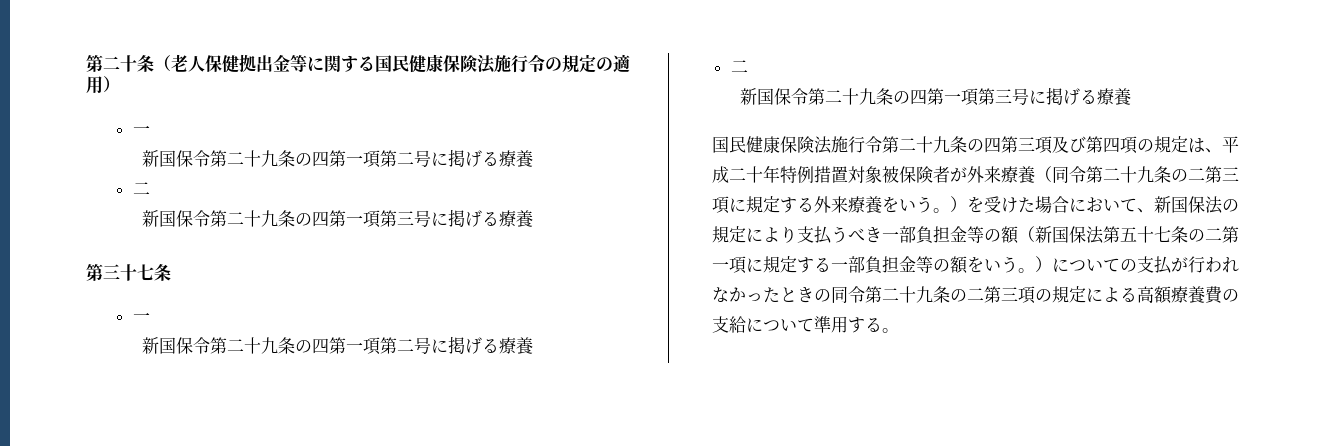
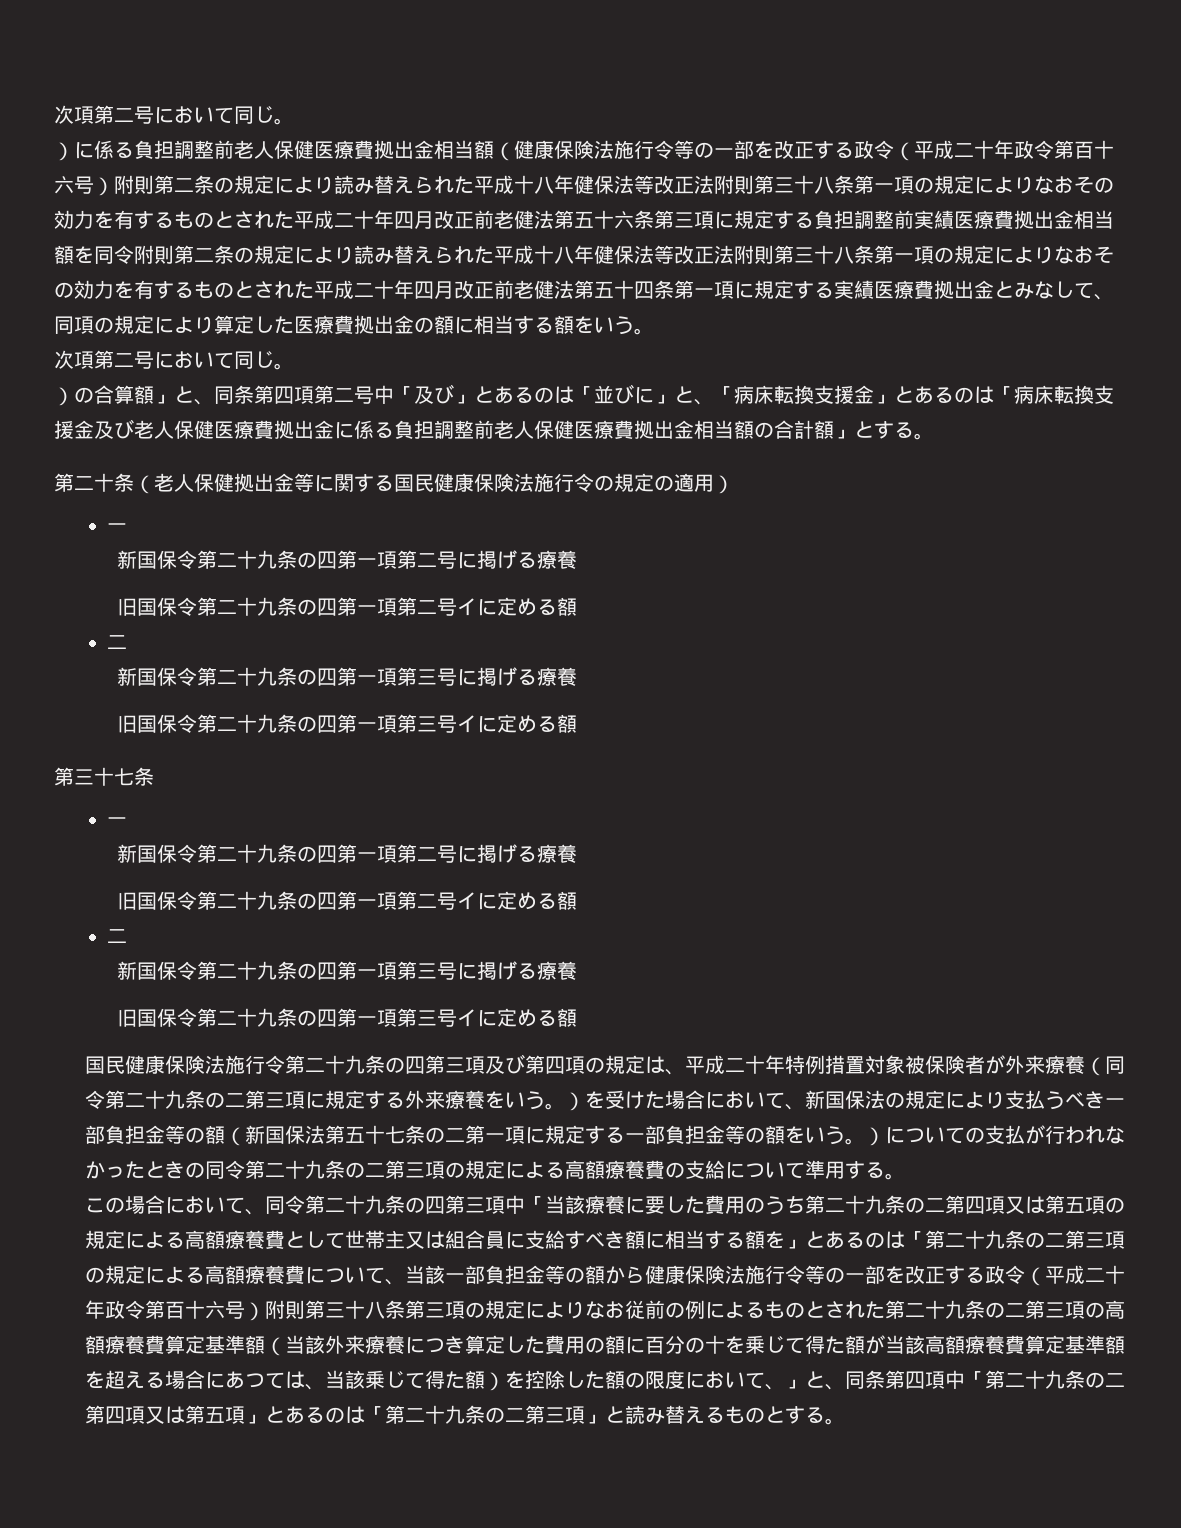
(86, 63) none -> [54,105,294,125] [54,140,1114,161] [54,175,1114,196] [54,210,1114,229] [54,245,1114,264] [54,280,1114,300] [54,315,654,335] [54,350,294,370] [54,384,1114,406] [54,419,934,440] 次項第二号において同じ。 // ）に係る負担調整前老人保健医療費拠出金相当額（健康保険法施行令等の一部を改正する政令（平成二十年政令第百十六号）附則第二条の規定により読み替えられた平成十八年健保法等改正法附則第三十八条第一項の規定によりなおその効力を有するものとされた平成二十年四月改正前老健法第五十六条第三項に規定する負担調整前実績医療費拠出金相当額を同令附則第二条の規定により読み替えられた平成十八年健保法等改正法附則第三十八条第一項の規定によりなおその効力を有するものとされた平成二十年四月改正前老健法第五十四条第一項に規定する実績医療費拠出金とみなして、同項の規定により算定した医療費拠出金の額に相当する額をいう。 // 次項第二号において同じ。 // ）の合算額」と、同条第四項第二号中「及び」とあるのは「並びに」と、「病床転換支援金」とあるのは「病床転換支援金及び老人保健医療費拠出金に係る負担調整前老人保健医療費拠出金相当額の合計額」とする。 //
(534, 158) none -> [116,597,577,616] // 旧国保令第二十九条の四第一項第二号イに定める額
(534, 218) none -> [116,714,577,733] // 旧国保令第二十九条の四第一項第三号イに定める額
(534, 345) none -> [116,891,577,910] // 旧国保令第二十九条の四第一項第二号イに定める額
(1132, 96) none -> [116,1008,577,1027] // 旧国保令第二十九条の四第一項第三号イに定める額
(900, 330) none -> [85,1195,1126,1215] [85,1230,1126,1249] [85,1265,1126,1286] [85,1300,1126,1321] [85,1335,1126,1356] [85,1370,1126,1391] [85,1405,846,1425] // この場合において、同令第二十九条の四第三項中「当該療養に要した費用のうち第二十九条の二第四項又は第五項の規定による高額療養費として世帯主又は組合員に支給すべき額に相当する額を」とあるのは「第二十九条の二第三項の規定による高額療養費について、当該一部負担金等の額から健康保険法施行令等の一部を改正する政令（平成二十年政令第百十六号）附則第三十八条第三項の規定によりなお従前の例によるものとされた第二十九条の二第三項の高額療養費算定基準額（当該外来療養につき算定した費用の額に百分の十を乗じて得た額が当該高額療養費算定基準額を超える場合にあつては、当該乗じて得た額）を控除した額の限度において、」と、同条第四項中「第二十九条の二第四項又は第五項」とあるのは「第二十九条の二第三項」と読み替えるものとする。

